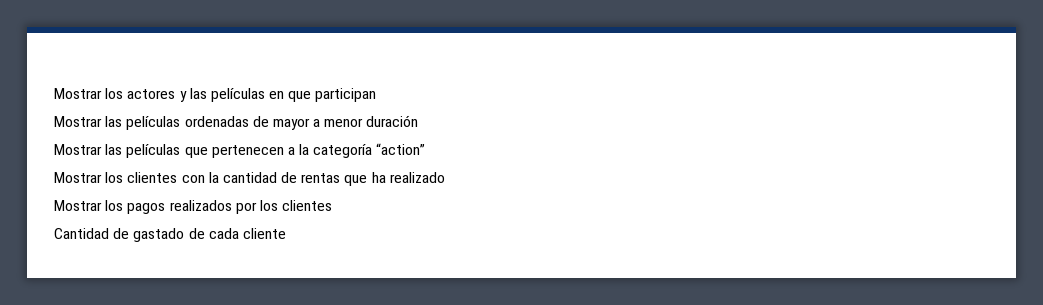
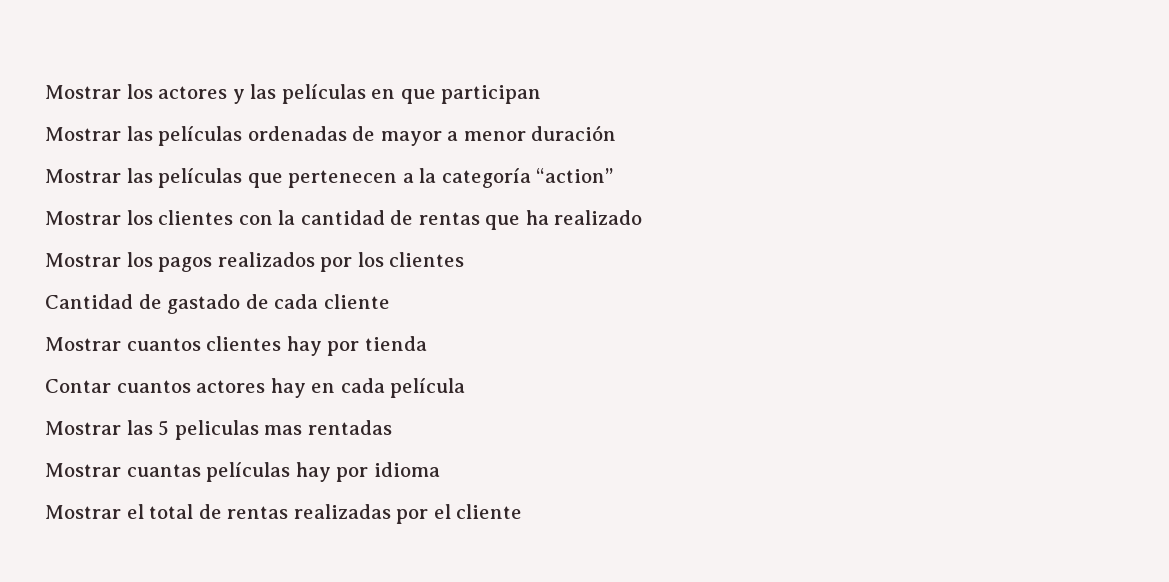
(286, 233) none -> [45,336,427,356] [45,378,466,398] [45,420,392,440] [45,462,440,482] [45,504,523,524] // Mostrar cuantos clientes hay por tienda // Contar cuantos actores hay en cada película // Mostrar las 5 peliculas mas rentadas // Mostrar cuantas películas hay por idioma // Mostrar el total de rentas realizadas por el cliente

